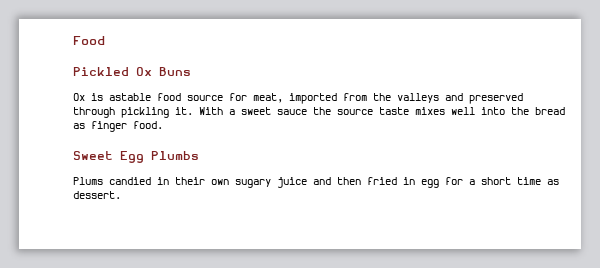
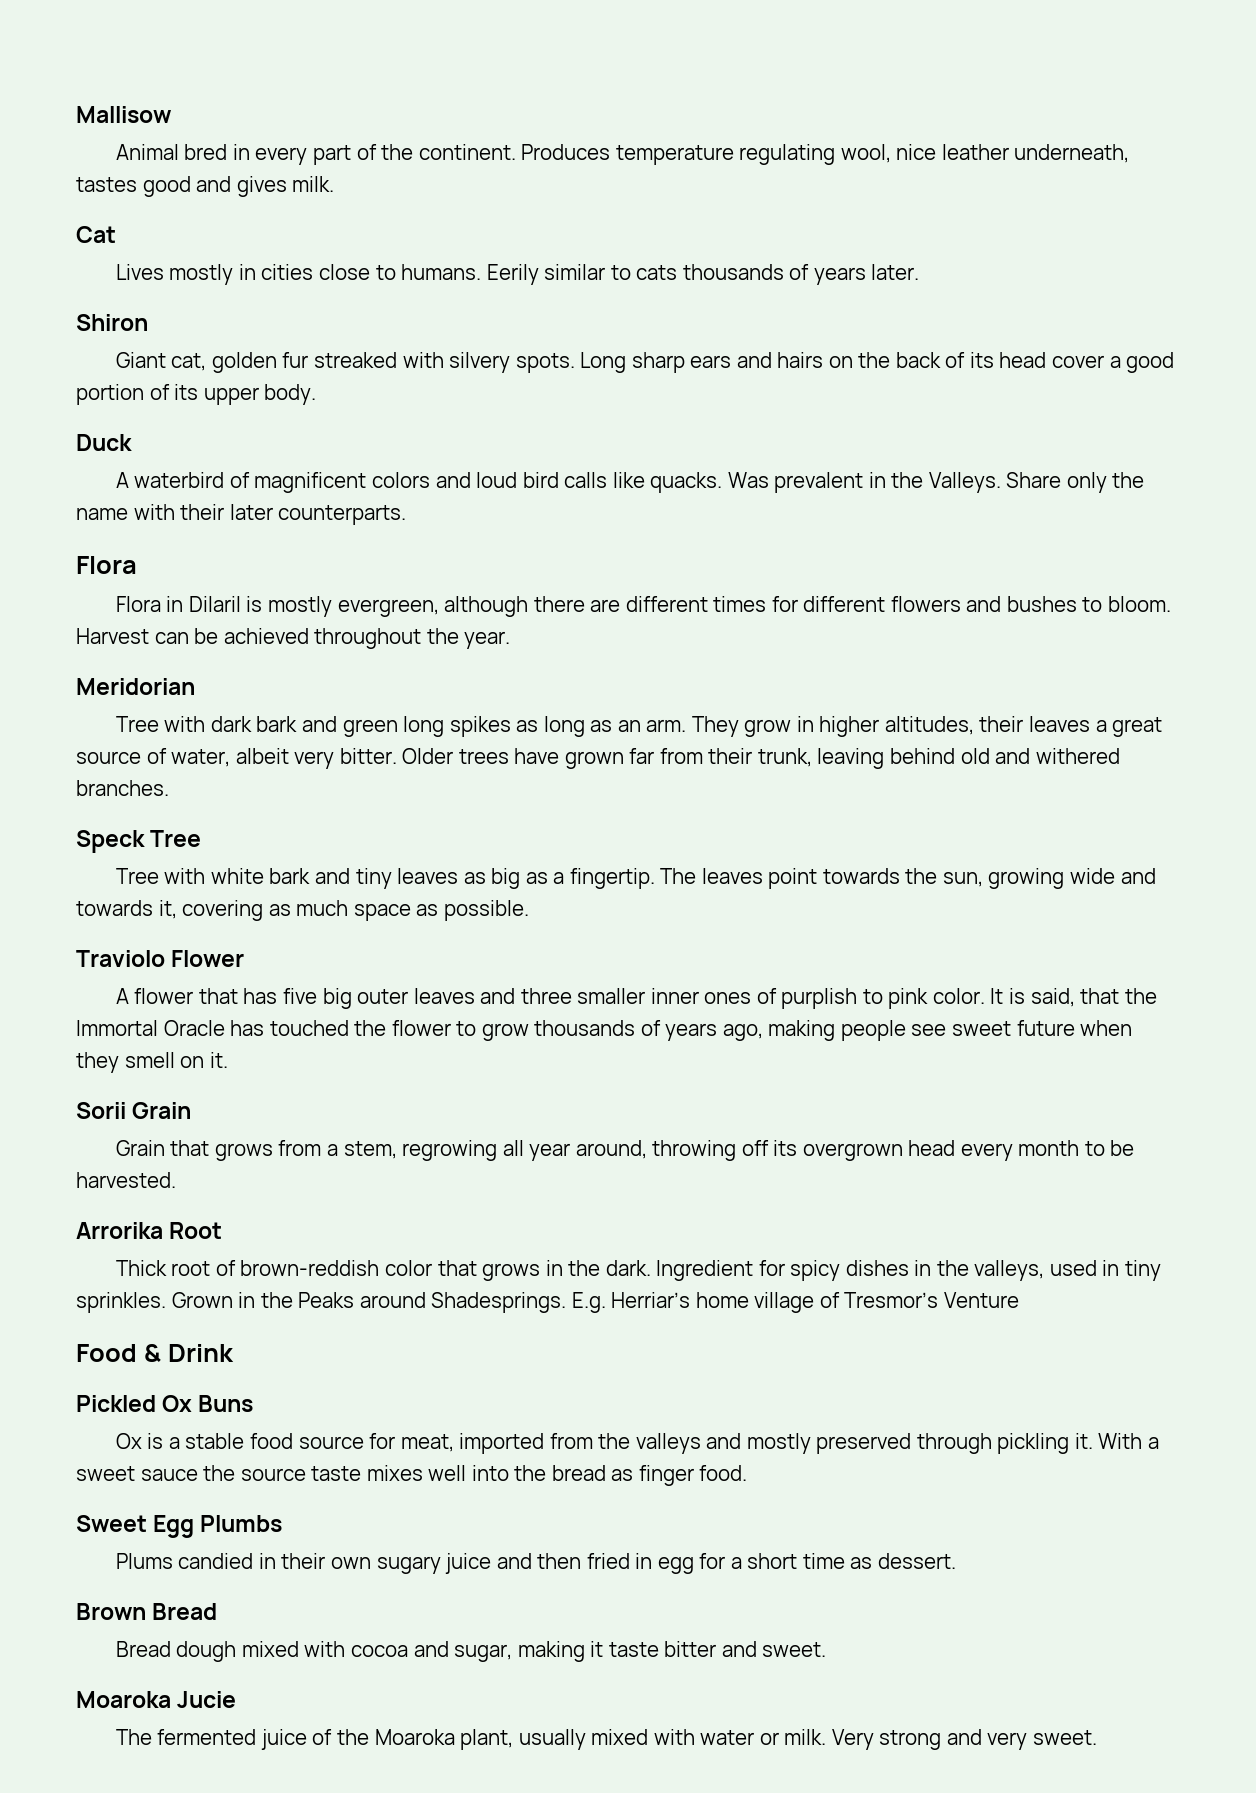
(73, 40) none -> [76,106,171,123] [115,144,1130,165] [76,176,335,197] [76,226,116,243] [115,264,920,285] [76,314,148,331] [115,352,1175,373] [76,384,317,405] [76,434,132,451] [115,472,1145,493] [76,504,407,525] [76,556,137,574] [115,596,1171,617] [76,628,511,649] [76,678,195,695] [115,716,1163,737] [76,748,1120,769] [76,780,169,796] [76,830,202,853] [115,868,1156,889] [76,900,529,921] [76,950,245,967] [115,988,1157,1009] [76,1020,1133,1041] [76,1052,228,1073] [76,1102,192,1119] [115,1140,1135,1161] [76,1172,176,1188] [76,1222,223,1239] [115,1260,1161,1281] [76,1292,1019,1313] Mallisow // Animal bred in every part of the continent. Produces temperature regulating wool, nice leather underneath, tastes good and gives milk. // Cat // Lives mostly in cities close to humans. Eerily similar to cats thousands of years later. // Shiron // Giant cat, golden fur streaked with silvery spots. Long sharp ears and hairs on the back of its head cover a good portion of its upper body. // Duck // A waterbird of magnificent colors and loud bird calls like quacks. Was prevalent in the Valleys. Share only the name with their later counterparts. // Flora // Flora in Dilaril is mostly evergreen, although there are different times for different flowers and bushes to bloom. Harvest can be achieved throughout the year. // Meridorian // Tree with dark bark and green long spikes as long as an arm. They grow in higher altitudes, their leaves a great source of water, albeit very bitter. Older trees have grown far from their trunk, leaving behind old and withered branches. // Speck Tree // Tree with white bark and tiny leaves as big as a fingertip. The leaves point towards the sun, growing wide and towards it, covering as much space as possible. // Traviolo Flower // A flower that has five big outer leaves and three smaller inner ones of purplish to pink color. It is said, that the Immortal Oracle has touched the flower to grow thousands of years ago, making people see sweet future when they smell on it. // Sorii Grain // Grain that grows from a stem, regrowing all year around, throwing off its overgrown head every month to be harvested. // Arrorika Root // Thick root of brown-reddish color that grows in the dark. Ingredient for spicy dishes in the valleys, used in tiny sprinkles. Grown in the Peaks around Shadesprings. E.g. Herriar’s home village of Tresmor’s Venture //
(105, 40) none -> [143,1344,234,1362] & Drink
[109,93,151,101] astable -> [168,1433,245,1449] a stable
(463, 97) none -> [746,1433,811,1454] mostly
(121, 195) none -> [76,1603,218,1620] [115,1641,827,1662] [76,1691,237,1708] [115,1729,1097,1750] // Brown Bread // Bread dough mixed with cocoa and sugar, making it taste bitter and sweet. // Moaroka Jucie // The fermented juice of the Moaroka plant, usually mixed with water or milk. Very strong and very sweet.

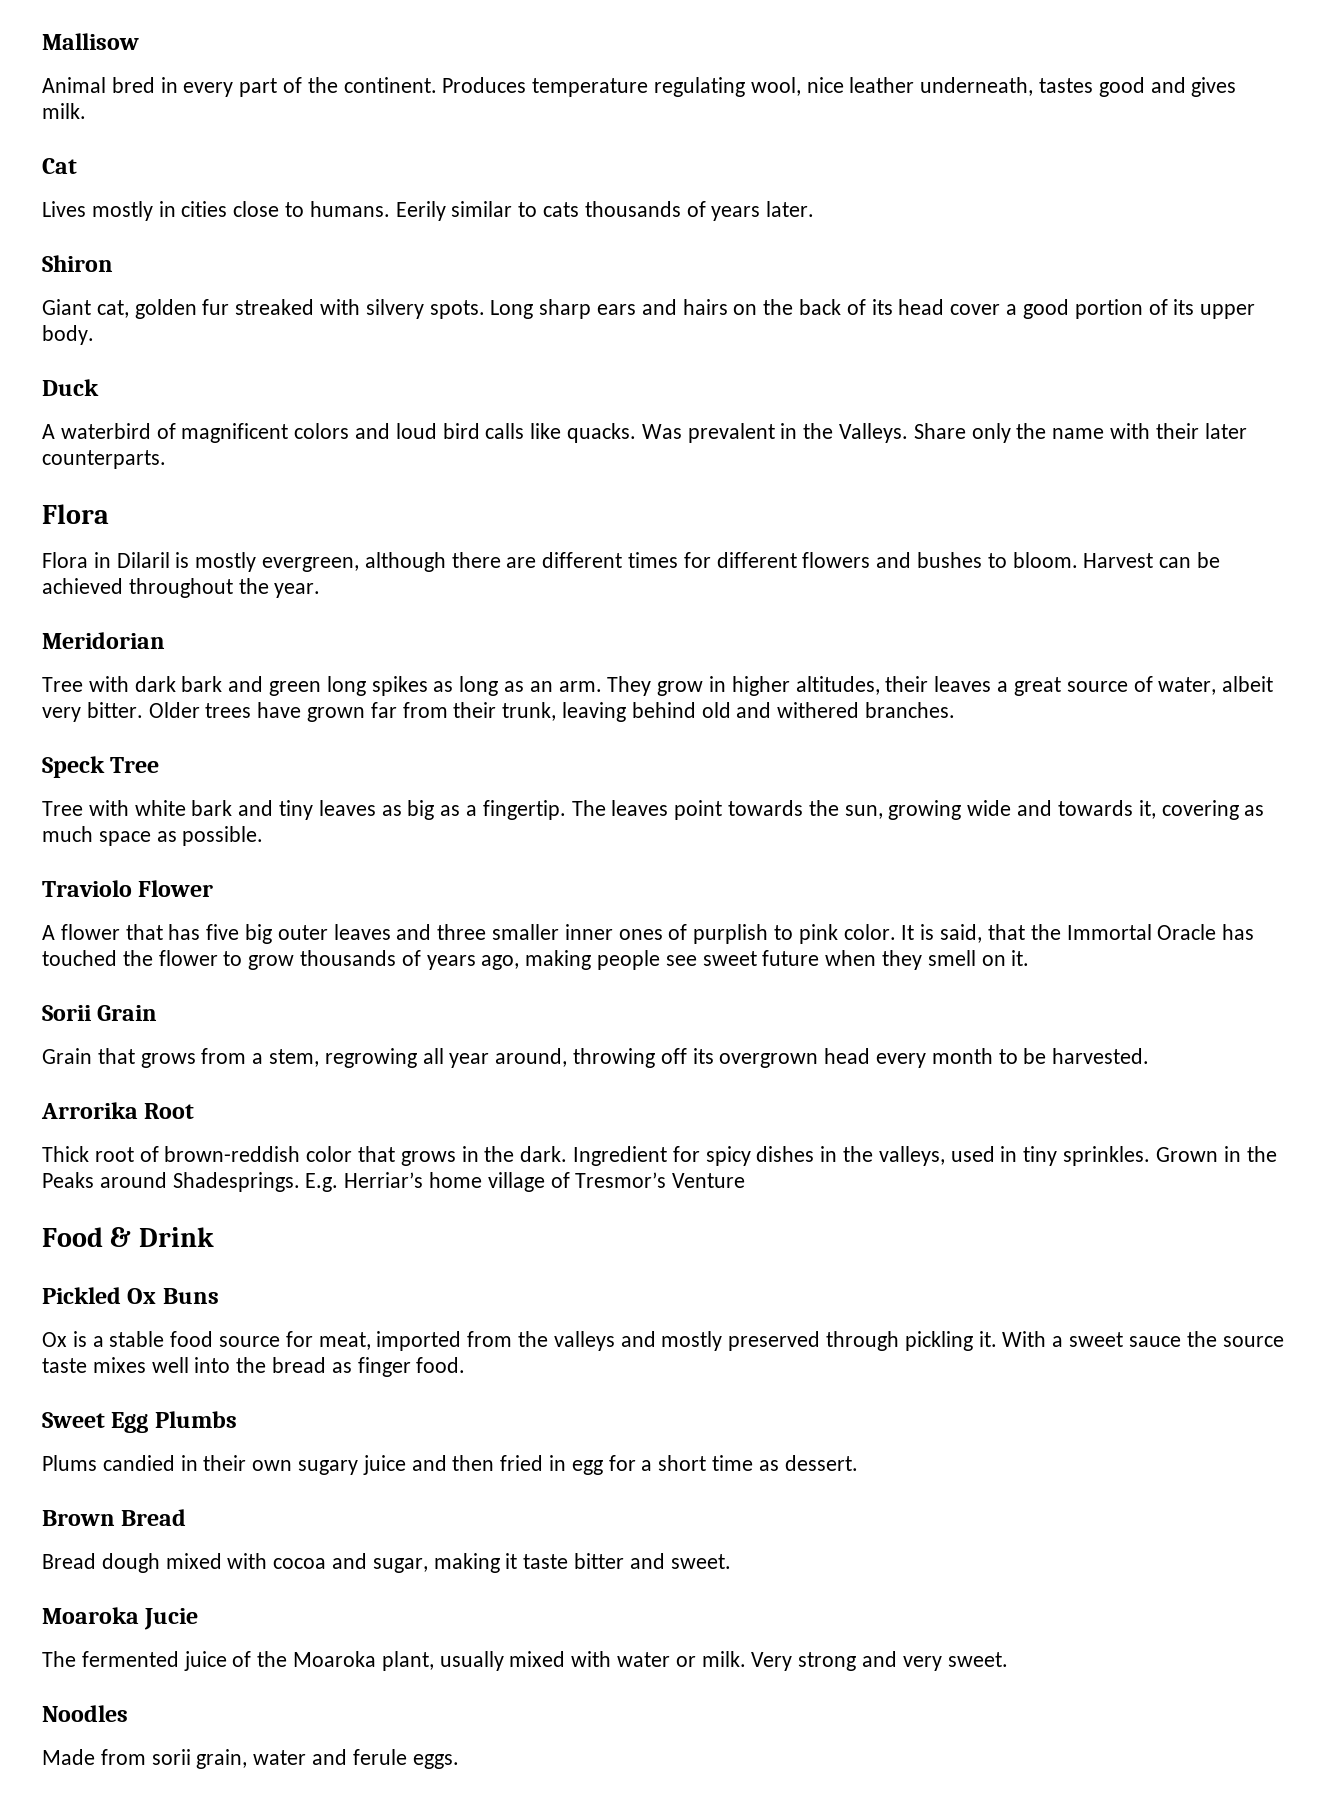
(1097, 1737) none -> [42,1705,128,1722] [42,1749,459,1769] // Noodles // Made from sorii grain, water and ferule eggs.

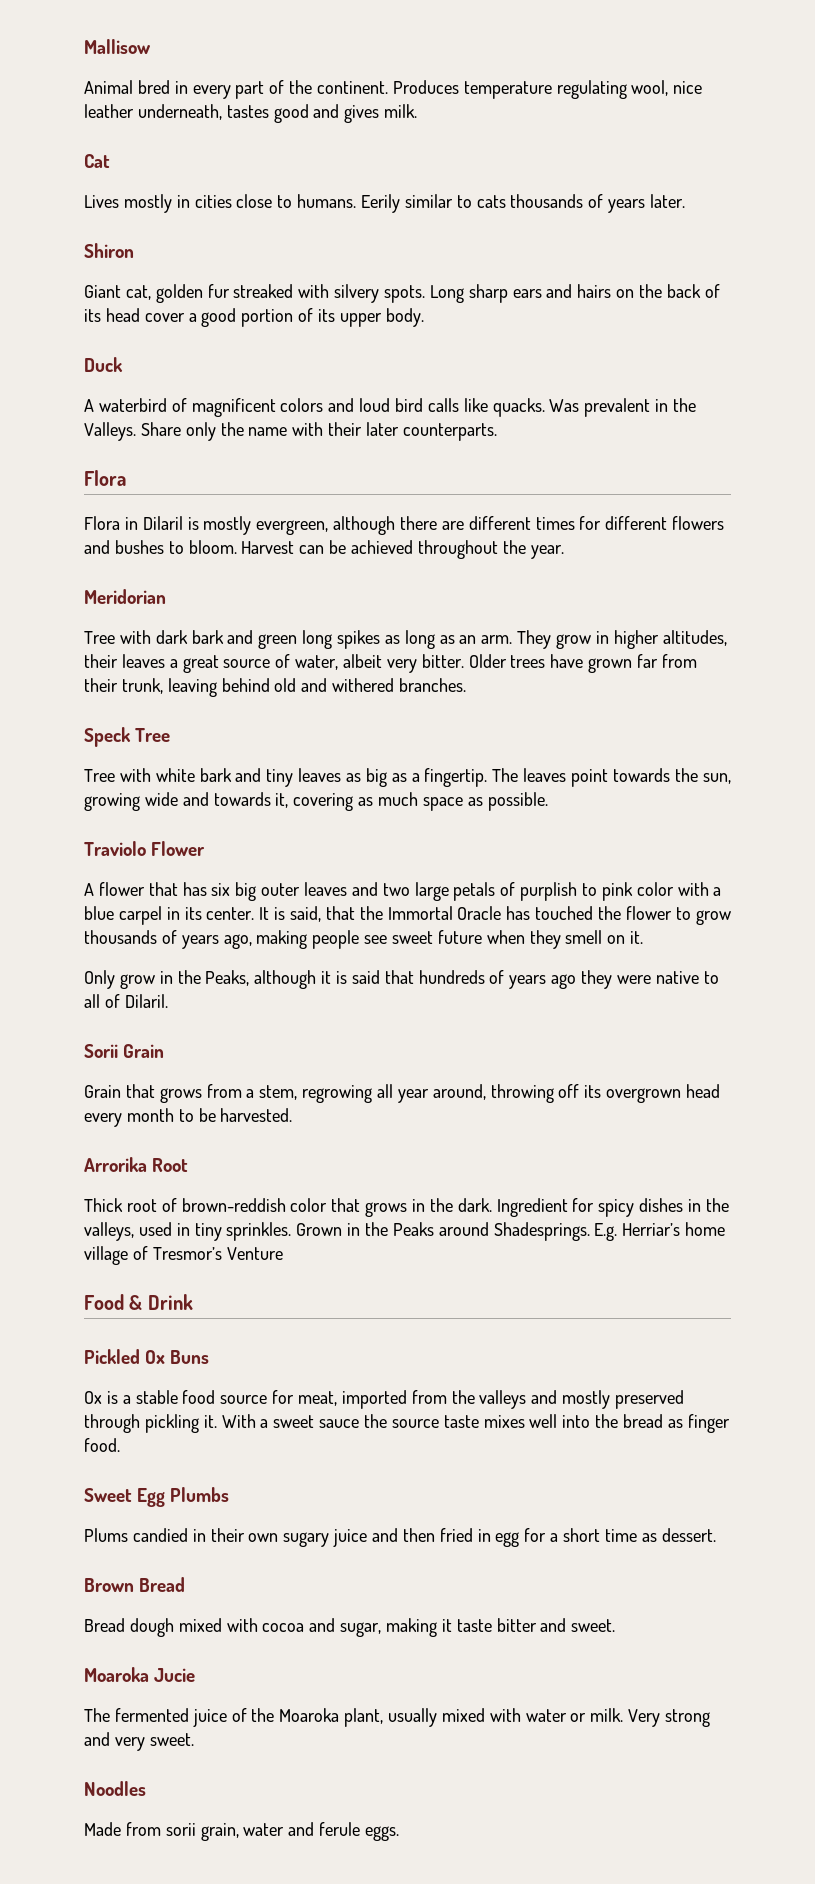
[206,924,240,940] five -> [211,883,231,896] six
[437,924,896,944] three smaller inner ones of purplish to pink color. -> [382,882,722,901] [84,906,255,925] two large petals of purplish to pink color with a blue carpel in its center.
(1030, 958) none -> [84,970,719,989] [84,994,168,1008] // Only grow in the Peaks, although it is said that hundreds of years ago they were native to all of Dilaril.

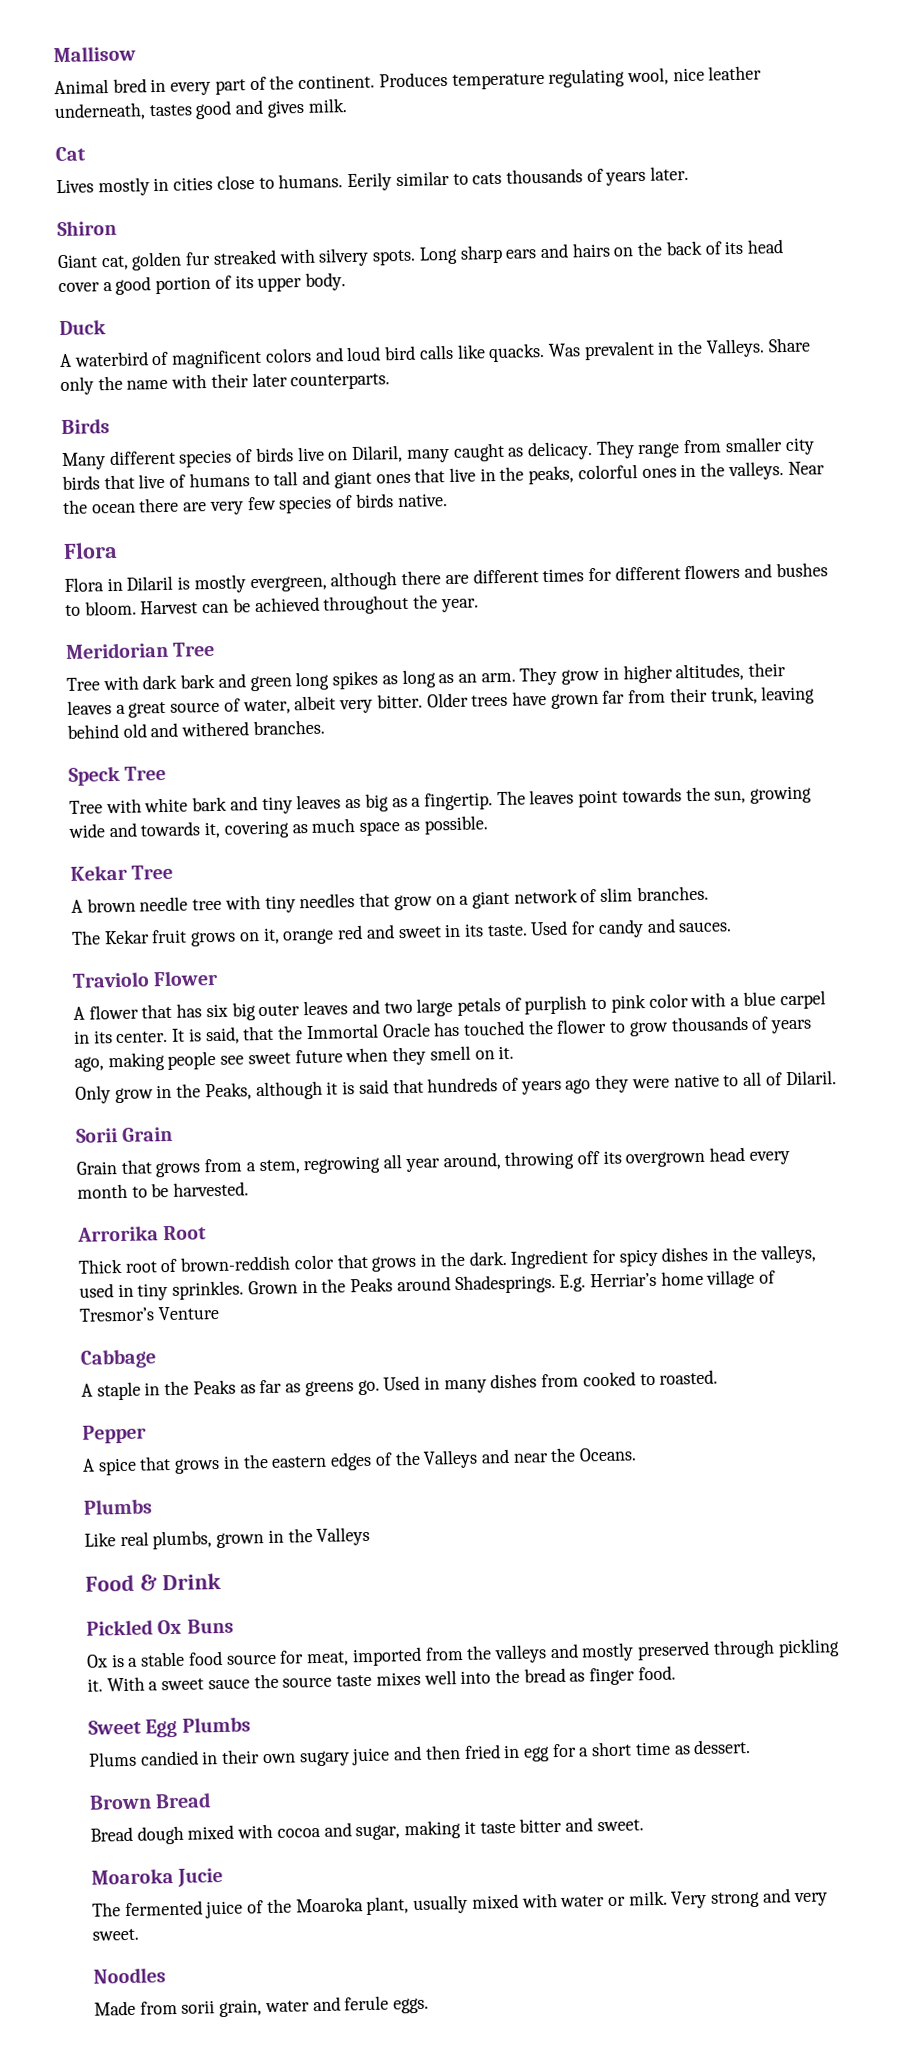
(497, 432) none -> [61,418,110,435] [61,437,815,471] [62,461,825,491] [62,493,448,515] // Birds // Many different species of birds live on Dilaril, many caught as delicacy. They range from smaller city birds that live of humans to tall and giant ones that live in the peaks, colorful ones in the valleys. Near the ocean there are very few species of birds native.
(166, 596) none -> [172,641,216,657] Tree
(548, 801) none -> [70,864,174,881] [71,885,709,913] [71,918,733,947] // Kekar Tree // A brown needle tree with tiny needles that grow on a giant network of slim branches. // The Kekar fruit grows on it, orange red and sweet in its taste. Used for candy and sauces.
(283, 1253) none -> [80,1348,157,1369] [81,1369,719,1401] [82,1424,147,1444] [82,1447,638,1476] [83,1498,153,1515] [84,1526,371,1550] // Cabbage // A staple in the Peaks as far as greens go. Used in many dishes from cooked to roasted. // Pepper // A spice that grows in the eastern edges of the Valleys and near the Oceans. // Plumbs // Like real plumbs, grown in the Valleys

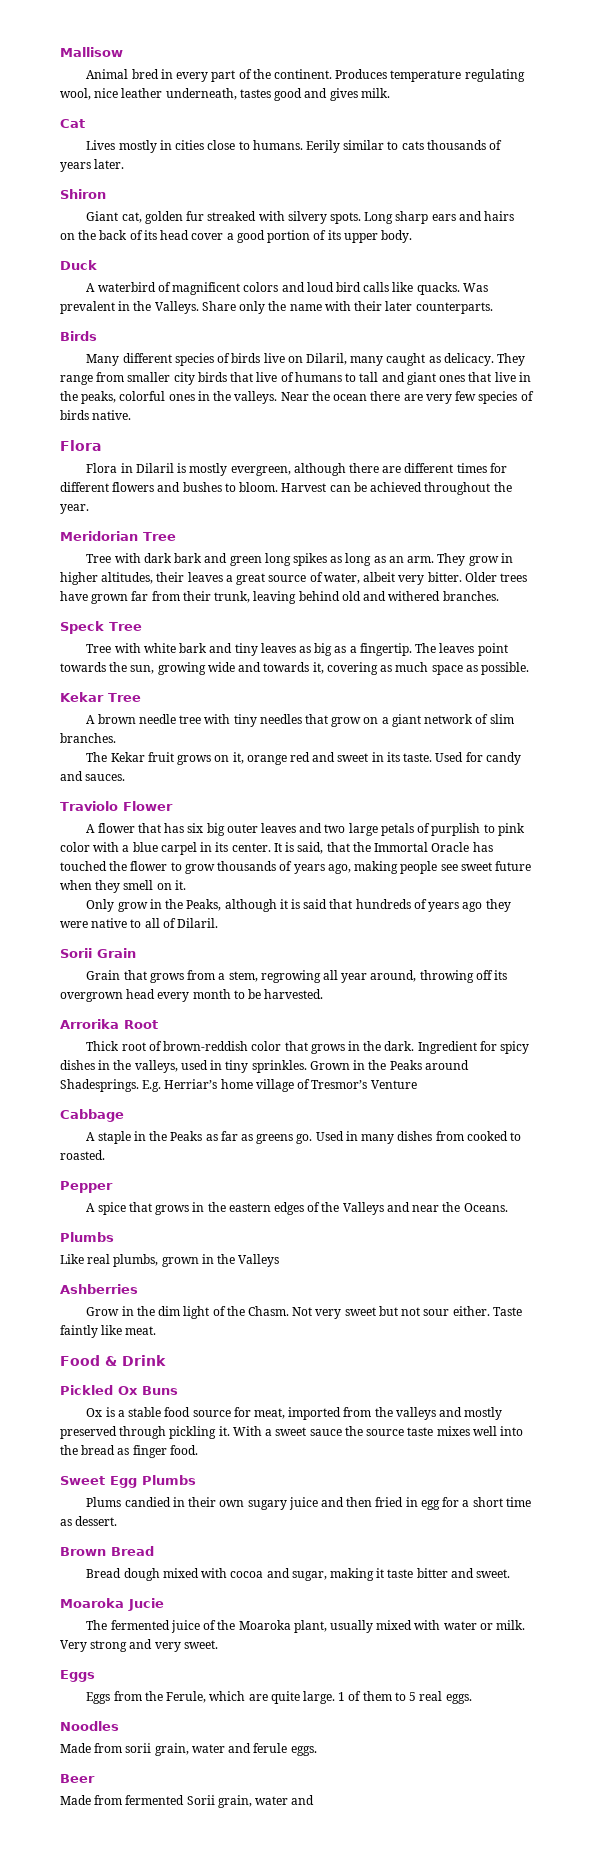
(371, 1536) none -> [60,1284,138,1294] [86,1306,522,1319] [60,1325,157,1338] // Ashberries // Grow in the dim light of the Chasm. Not very sweet but not sour either. Taste faintly like meat.
(139, 1934) none -> [60,1670,95,1682] [86,1691,472,1704] // Eggs // Eggs from the Ferule, which are quite large. 1 of them to 5 real eggs.
(430, 2005) none -> [60,1774,95,1783] [60,1795,315,1808] // Beer // Made from fermented Sorii grain, water and

